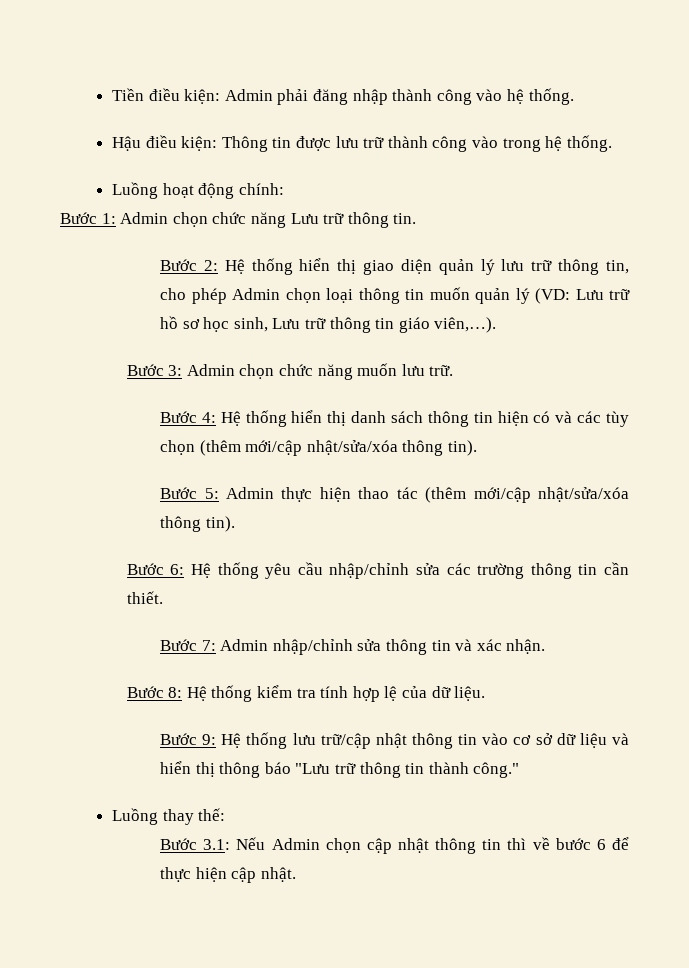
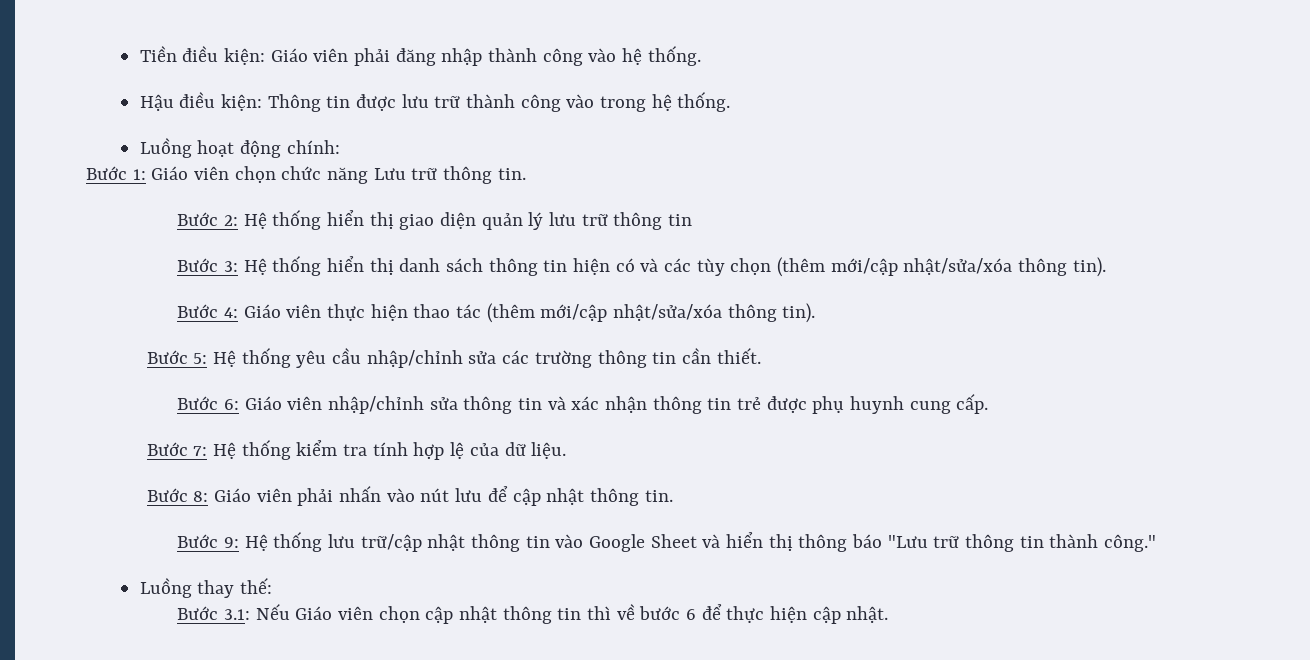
[224,89,273,101] Admin -> [270,48,349,62] Giáo viên
[120,212,169,224] Admin -> [151,166,230,180] Giáo viên
[605,260,629,274] [160,287,631,304] [160,316,497,333] [126,363,454,380] [160,411,216,423] tin, cho phép Admin chọn loại thông tin muốn quản lý (VD: Lưu trữ hồ sơ học sinh, Lưu trữ thông tin giáo viên,…). // Bước 3: Admin chọn chức năng muốn lưu trữ. // Bước 4: -> [667,214,692,226] [177,258,238,272] tin // Bước 3:
[204,487,274,499] 5: Admin -> [223,304,322,318] 4: Giáo viên
[170,564,185,575] 6: -> [193,353,208,364] 5:
[201,639,269,651] 7: Admin -> [223,396,323,410] 6: Giáo viên
[506,639,546,654] [126,686,183,698] nhận. // Bước 8: -> [604,394,989,414] [146,442,208,456] nhận thông tin trẻ được phụ huynh cung cấp. // Bước 7:
(486, 693) none -> [146,486,673,506] // Bước 8: Giáo viên phải nhấn vào nút lưu để cập nhật thông tin.
[513,733,607,748] cơ sở dữ liệu -> [588,534,697,552] Google Sheet
[271,838,320,850] Admin -> [295,606,373,620] Giáo viên

